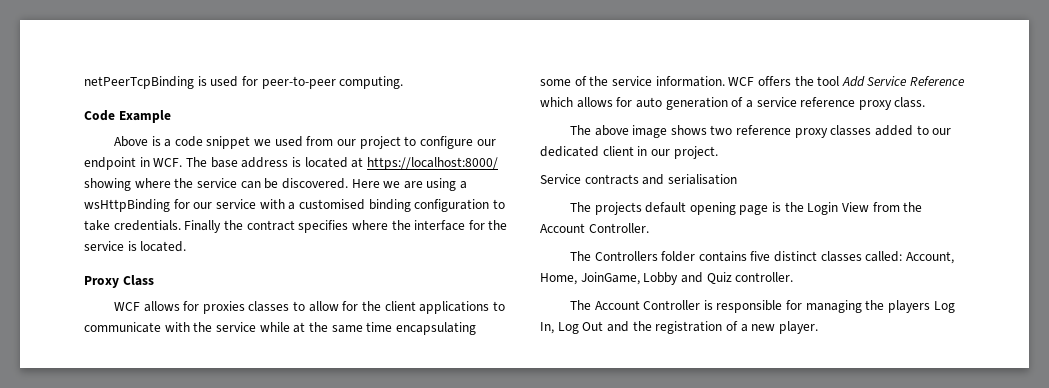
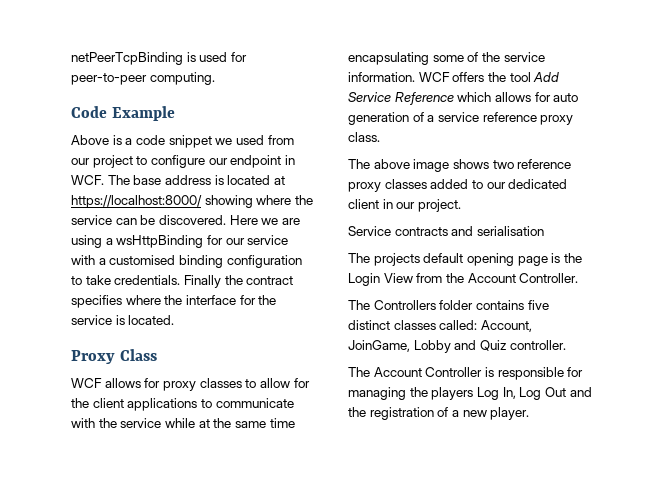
[202,301,245,314] proxies -> [162,381,196,391] proxy
[540,273,577,285] Home, -> (532, 326) none

